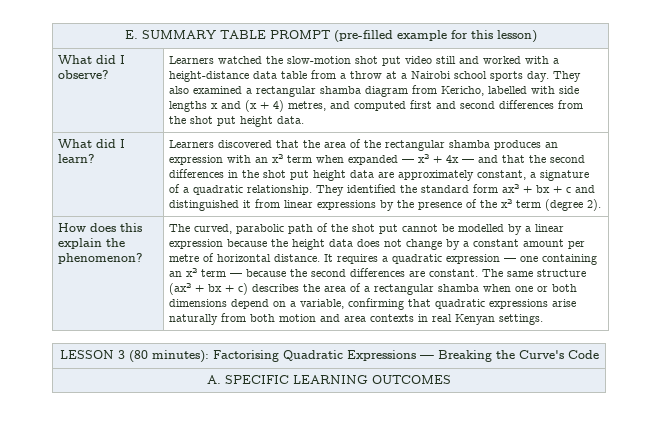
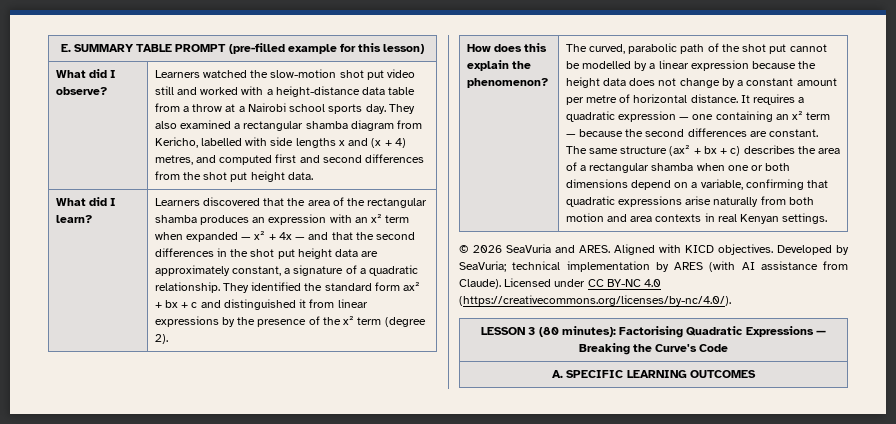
(544, 319) none -> [459,244,849,255] [459,261,848,272] [459,278,662,289] [459,295,731,306] // © 2026 SeaVuria and ARES. Aligned with KICD objectives. Developed by SeaVuria; technical implementation by ARES (with AI assistance from Claude). Licensed under CC BY-NC 4.0 (https://creativecommons.org/licenses/by-nc/4.0/).

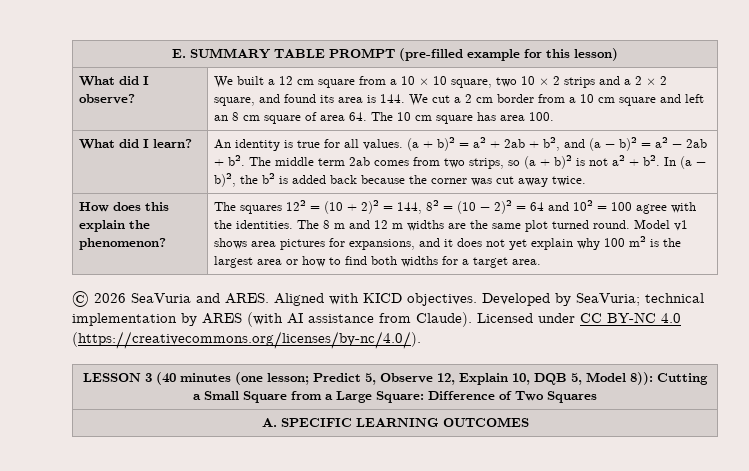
[154,69,416,80] [154,86,416,97] [154,103,415,114] [154,120,423,131] [154,137,406,148] [154,154,425,165] [154,171,313,182] [55,197,117,206] [55,215,92,223] [154,197,428,208] [154,214,410,225] [154,231,416,242] [154,248,379,259] [154,265,419,276] [154,282,421,293] [154,299,368,310] [154,316,426,327] [154,334,168,344] Learners watched the slow-motion shot put video still and worked with a height-distance data table from a throw at a Nairobi school sports day. They also examined a rectangular shamba diagram from Kericho, labelled with side lengths x and (x + 4) metres, and computed first and second differences from the shot put height data. // What did I learn? | Learners discovered that the area of the rectangular shamba produces an expression with an x² term when expanded — x² + 4x — and that the second differences in the shot put height data are approximately constant, a signature of a quadratic relationship. They identified the standard form ax² + bx + c and distinguished it from linear expressions by the presence of the x² term (degree 2). -> [214,76,668,88] [214,94,705,106] [214,112,555,124] [79,139,193,149] [214,137,708,151] [214,155,707,169] [214,173,587,187] We built a 12 cm square from a 10 × 10 square, two 10 × 2 strips and a 2 × 2 square, and found its area is 144. We cut a 2 cm border from a 10 cm square and left an 8 cm square of area 64. The 10 cm square has area 100. // What did I learn? | An identity is true for all values. (a + b)² = a² + 2ab + b², and (a − b)² = a² − 2ab + b². The middle term 2ab comes from two strips, so (a + b)² is not a² + b². In (a − b)², the b² is added back because the corner was cut away twice.
[588,43,827,54] [565,60,817,71] [565,77,837,88] [565,94,805,105] [565,111,831,122] [565,128,819,137] [565,145,841,156] [565,162,791,173] [565,179,829,190] [565,196,814,207] [565,213,828,224] curved, parabolic path of the shot put cannot be modelled by a linear expression because the height data does not change by a constant amount per metre of horizontal distance. It requires a quadratic expression — one containing an x² term — because the second differences are constant. The same structure (ax² + bx + c) describes the area of a rectangular shamba when one or both dimensions depend on a variable, confirming that quadratic expressions arise naturally from both motion and area contexts in real Kenyan settings. -> [240,200,697,214] [214,219,689,232] [214,236,682,250] [214,256,542,268] squares 12² = (10 + 2)² = 144, 8² = (10 − 2)² = 64 and 10² = 100 agree with the identities. The 8 m and 12 m widths are the same plot turned round. Model v1 shows area pictures for expansions, and it does not yet explain why 100 m² is the largest area or how to find both widths for a target area.
[538,326,826,338] [578,343,729,355] (80 minutes): Factorising Quadratic Expressions — Breaking the Curve's Code -> [155,372,708,385] [192,391,597,403] (40 minutes (one lesson; Predict 5, Observe 12, Explain 10, DQB 5, Model 8)): Cutting a Small Square from a Large Square: Difference of Two Squares

